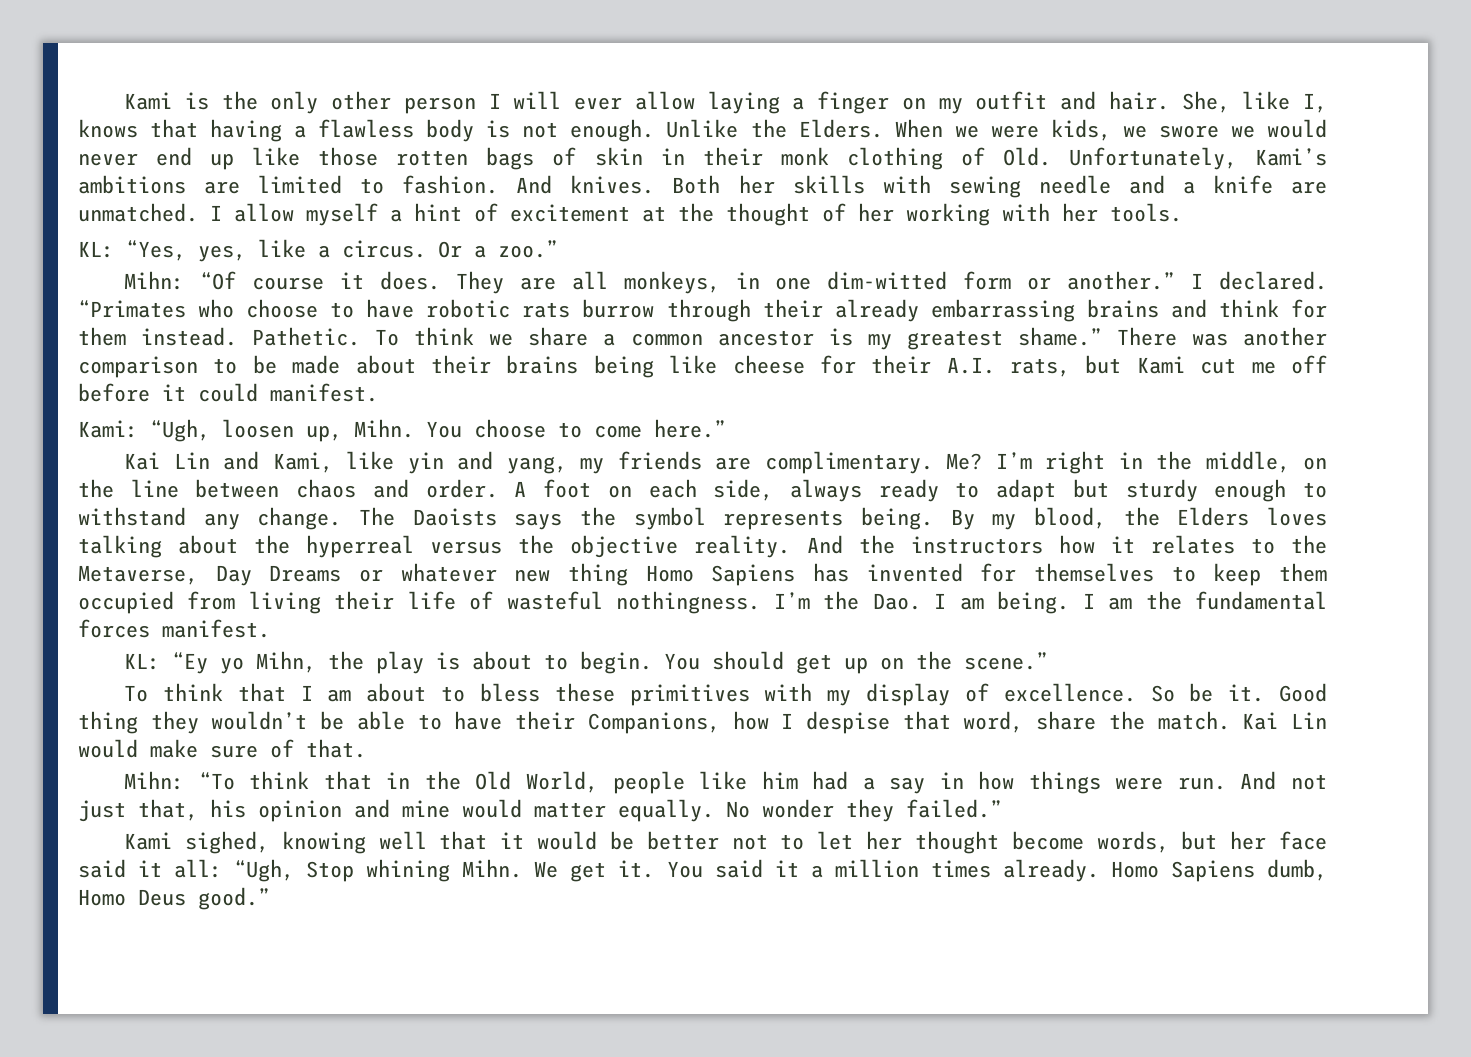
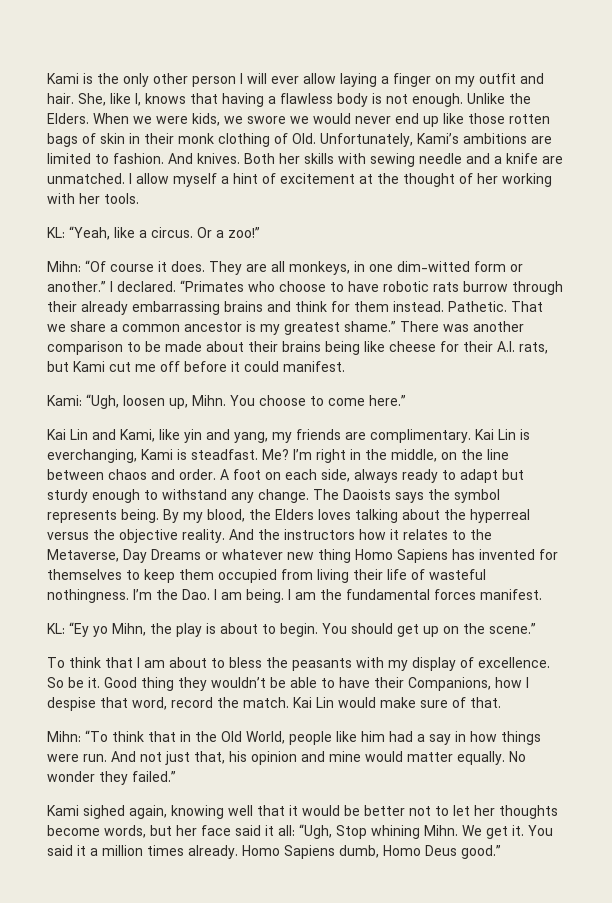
[126,240,246,262] “Yes, yes, -> [69,226,110,240] “Yeah,
[498,240,558,258] zoo.” -> [228,227,260,238] zoo!”
[375,327,475,346] To think -> [511,301,543,312] That
(933, 462) none -> [475,429,530,440] [47,449,258,463] Kai Lin is everchanging, Kami is steadfast.
[554,683,750,706] these primitives -> [266,657,352,671] the peasants
[1036,711,1097,730] share -> [171,697,213,708] record
[185,831,270,854] sighed, -> [83,805,167,819] sighed again,
[914,831,999,854] thought -> [499,805,558,819] thoughts

